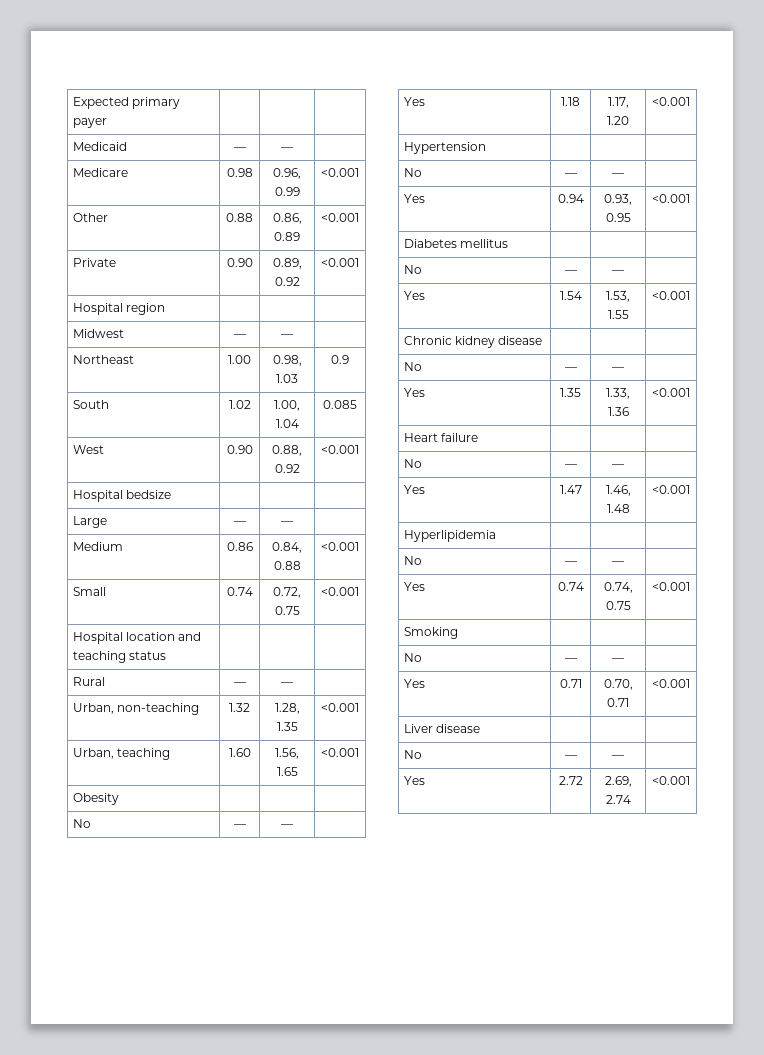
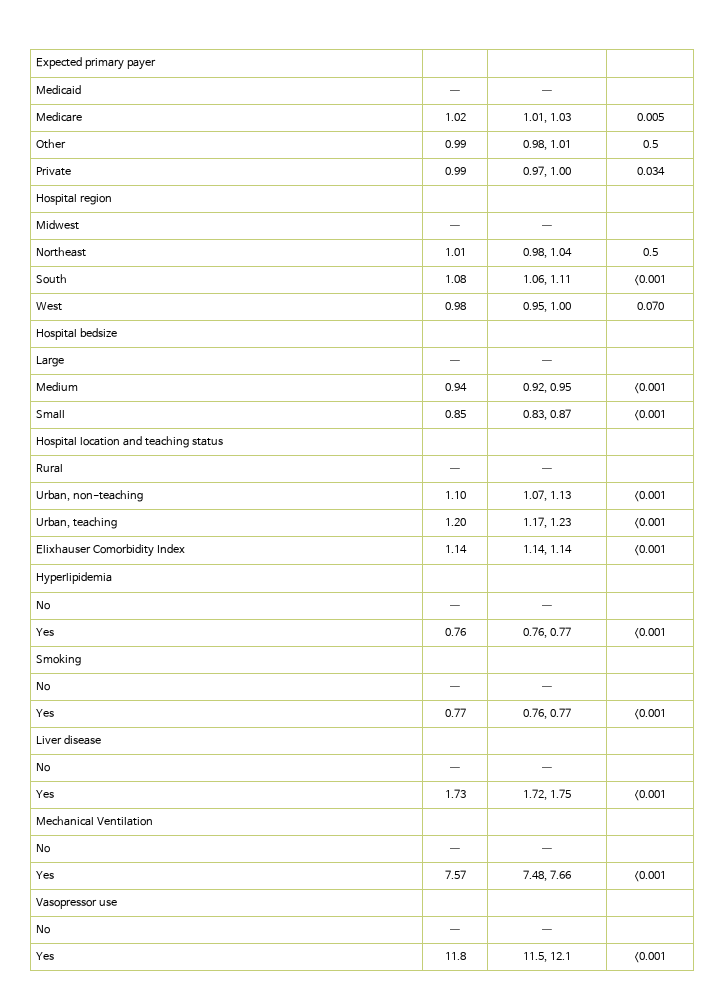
[226,168,253,177] [273,168,301,179] [274,187,300,196] [321,168,359,177] [72,213,108,222] [226,213,253,222] [272,213,302,224] [274,232,300,241] [321,213,359,222] [72,258,116,267] [226,258,253,267] [272,258,302,269] [274,277,300,286] [321,258,359,267] 0.98 | 0.96, 0.99 | <0.001 // Other | 0.88 | 0.86, 0.89 | <0.001 // Private | 0.90 | 0.89, 0.92 | <0.001 -> [444,113,466,121] [523,113,571,123] [636,113,664,121] [35,139,66,149] [444,140,466,148] [523,140,571,150] [642,140,658,148] [35,167,71,176] [444,167,466,175] [523,166,571,177] [636,167,665,175] 1.02 | 1.01, 1.03 | 0.005 // Other | 0.99 | 0.98, 1.01 | 0.5 // Private | 0.99 | 0.97, 1.00 | 0.034
[228,355,251,364] [272,355,302,366] [276,374,298,383] [331,355,350,364] 1.00 | 0.98, 1.03 | 0.9 -> [444,248,466,256] [523,248,572,258] [642,248,658,256] 1.01 | 0.98, 1.04 | 0.5
[228,400,251,409] [274,400,300,411] [275,419,299,428] [323,400,357,409] [72,445,104,454] [226,445,253,454] [272,445,302,456] [274,464,300,473] [321,445,359,454] 1.02 | 1.00, 1.04 | 0.085 // West | 0.90 | 0.88, 0.92 | <0.001 -> [444,275,466,283] [523,275,571,285] [634,275,666,286] [35,302,62,311] [444,302,466,310] [523,302,571,312] [636,301,664,310] 1.08 | 1.06, 1.11 | <0.001 // West | 0.98 | 0.95, 1.00 | 0.070
[226,542,253,551] [272,542,302,553] [273,561,301,570] 0.86 | 0.84, 0.88 -> [444,383,467,391] [523,383,571,393] 0.94 | 0.92, 0.95
[226,587,253,596] [273,587,301,598] [274,606,300,615] 0.74 | 0.72, 0.75 -> [444,410,466,418] [523,409,571,420] 0.85 | 0.83, 0.87
[229,703,250,712] [274,703,300,714] [276,722,298,731] 1.32 | 1.28, 1.35 -> [444,491,466,499] [523,490,571,501] 1.10 | 1.07, 1.13
[228,748,251,757] [275,748,299,759] [276,767,298,776] [321,748,359,757] [72,793,119,805] [72,819,91,828] [233,824,246,828] [281,824,293,828] [403,97,425,106] [561,97,580,106] [607,97,629,108] [607,116,629,125] [652,97,690,106] [403,142,486,154] [403,168,422,177] [564,173,577,177] [612,173,624,177] [403,194,425,203] [557,194,584,203] [604,194,632,205] [605,213,631,222] [652,194,690,203] [403,239,508,248] [403,265,422,274] [564,270,577,274] [612,270,624,274] [403,291,425,300] [559,291,582,300] [606,291,630,302] [607,310,629,319] [652,291,690,300] [403,336,543,348] [403,362,422,371] [564,367,577,371] [612,367,624,371] [403,388,425,397] [560,388,581,397] [606,388,630,399] [607,407,629,416] [652,388,690,397] [403,433,478,442] [403,459,422,468] [564,464,577,468] [612,464,624,468] [403,485,425,494] [559,485,582,494] [605,485,631,496] [606,504,630,513] 1.60 | 1.56, 1.65 | <0.001 // Obesity | | | // No | — | — | // Yes | 1.18 | 1.17, 1.20 | <0.001 // Hypertension | | | // No | — | — | // Yes | 0.94 | 0.93, 0.95 | <0.001 // Diabetes mellitus | | | // No | — | — | // Yes | 1.54 | 1.53, 1.55 | <0.001 // Chronic kidney disease | | | // No | — | — | // Yes | 1.35 | 1.33, 1.36 | <0.001 // Heart failure | | | // No | — | — | // Yes | 1.47 | 1.46, 1.48 -> [444,518,466,526] [523,517,571,528] [634,518,666,529] [35,544,185,557] [444,545,467,553] [523,545,572,555] 1.20 | 1.17, 1.23 | <0.001 // Elixhauser Comorbidity Index | 1.14 | 1.14, 1.14
[557,582,584,591] [603,582,633,593] [605,601,631,610] 0.74 | 0.74, 0.75 -> [444,627,466,636] [523,627,571,638] 0.76 | 0.76, 0.77
[559,679,582,688] [603,679,633,690] [607,698,629,707] 0.71 | 0.70, 0.71 -> [444,708,466,717] [523,708,571,719] 0.77 | 0.76, 0.77
[558,776,583,785] [604,776,632,787] [605,795,631,804] 2.72 | 2.69, 2.74 -> [444,789,466,798] [523,789,571,800] [634,790,666,801] [35,816,153,826] [35,844,50,853] [450,848,460,852] [542,848,552,852] [35,871,54,879] [444,870,466,879] [523,870,571,881] [634,871,666,882] [35,898,117,909] [35,925,50,934] [450,929,460,933] [542,929,552,933] [35,952,54,960] [444,952,466,960] [523,952,571,962] 1.73 | 1.72, 1.75 | <0.001 // Mechanical Ventilation | | | // No | — | — | // Yes | 7.57 | 7.48, 7.66 | <0.001 // Vasopressor use | | | // No | — | — | // Yes | 11.8 | 11.5, 12.1

